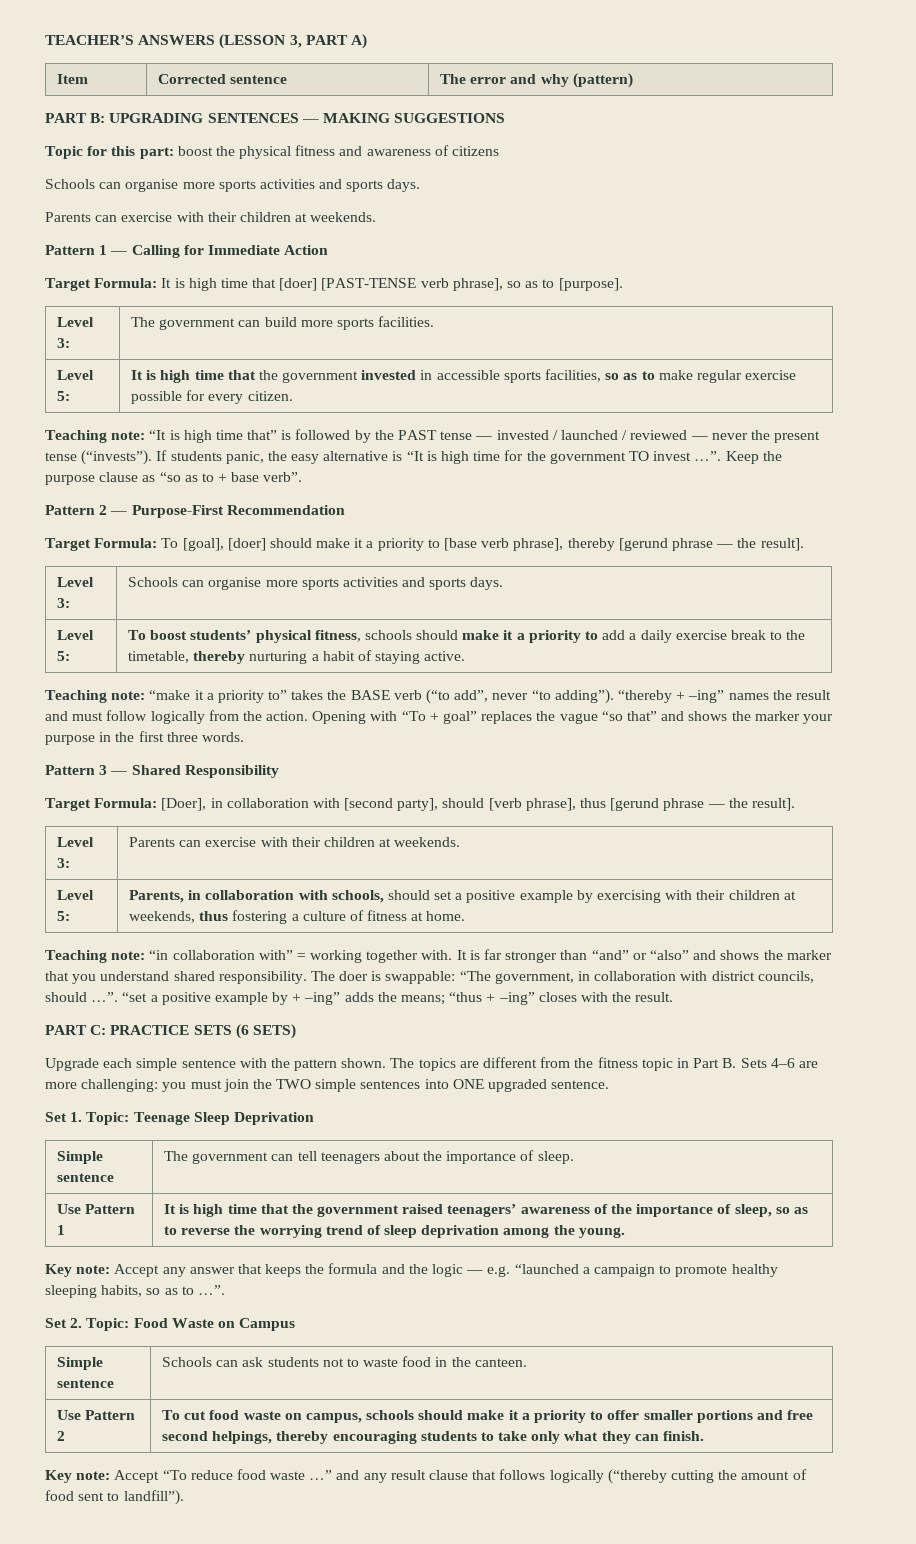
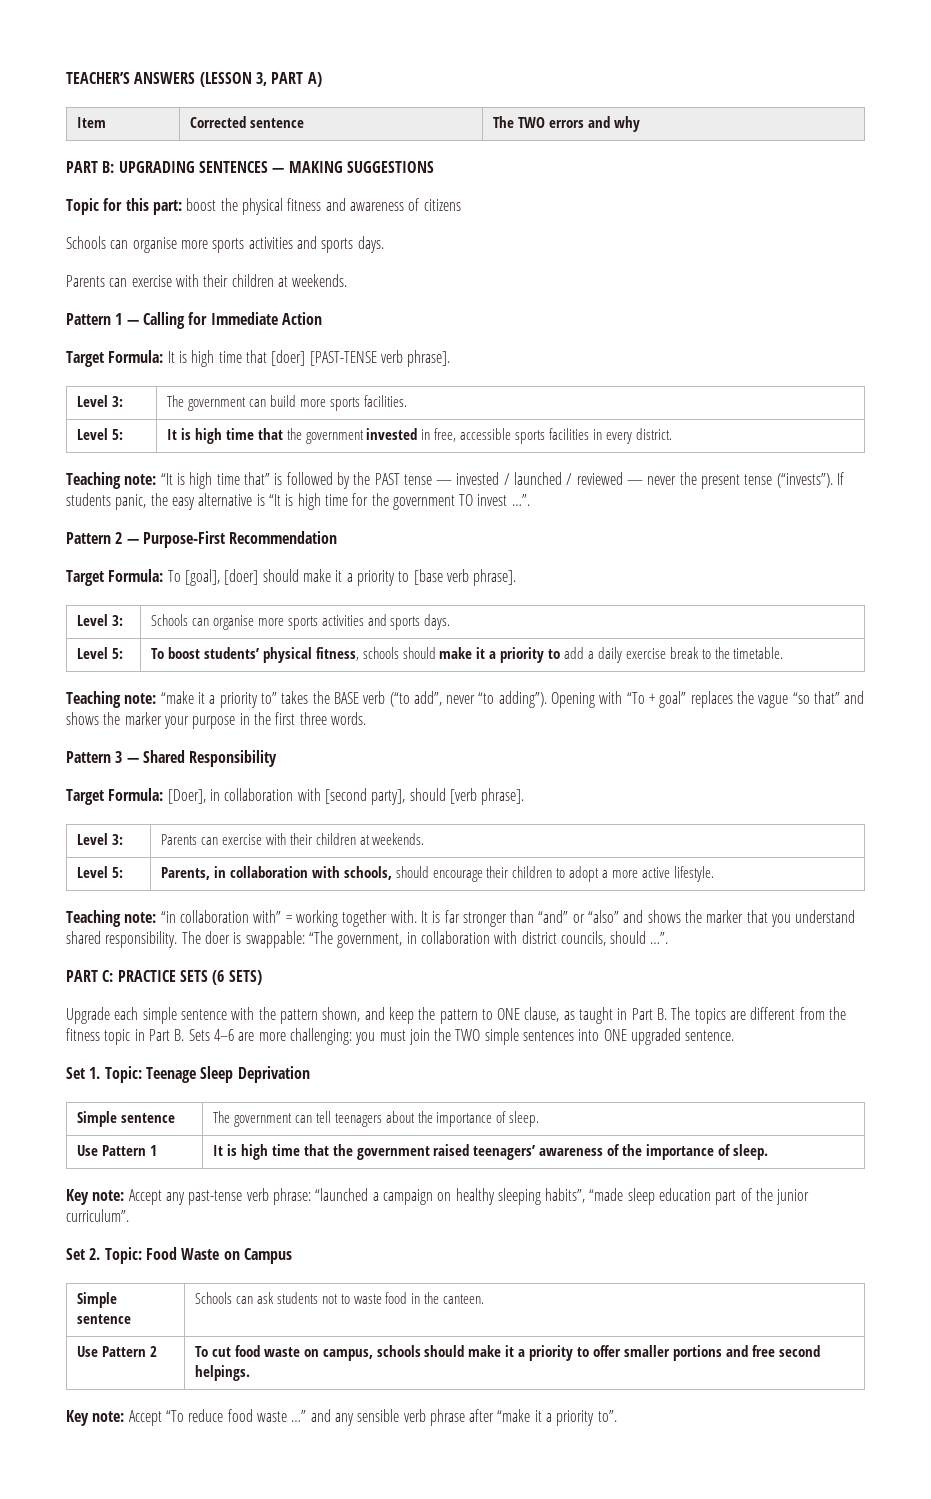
[470,77,507,84] error -> [517,117,584,128] TWO errors
[572,73,633,88] (pattern) -> (640, 124) none
[452,278,623,291] phrase], so as to [purpose]. -> [407,350,451,367] phrase].
(433, 375) none -> [434,428,457,442] free,
[544,369,797,383] [130,390,293,404] facilities, so as to make regular exercise possible for every citizen. -> [549,428,672,444] facilities in every district.
[725,451,782,464] [45,472,303,485] Keep the purpose clause as “so as to + base verb”. -> (530, 500) none
[513,538,804,551] phrase], thereby [gerund phrase — the result]. -> [473,569,517,586] phrase].
[127,650,466,664] timetable, thereby nurturing a habit of staying active. -> [733,647,784,659] timetable.
[617,690,831,703] [45,710,309,724] “thereby + –ing” names the result and must follow logically from the action. -> (547, 699) none
[525,798,795,811] phrase], thus [gerund phrase — the result]. -> [481,788,525,805] phrase].
[434,890,796,903] [128,910,466,924] set a positive example by exercising with their children at weekends, thus fostering a culture of fitness at home. -> [432,866,714,882] encourage their children to adopt a more active lifestyle.
[122,992,674,1005] “set a positive example by + –ing” adds the means; “thus + –ing” closes with the result. -> (669, 938) none
[341,1058,387,1068] shown. -> [322,1007,668,1024] shown, and keep the pattern to ONE clause, as taught in Part B.
[734,1204,808,1217] [163,1225,625,1238] [45,1263,778,1277] [45,1285,225,1298] sleep, so as to reverse the worrying trend of sleep deprivation among the young. // Key note: Accept any answer that keeps the formula and the logic — e.g. “launched a campaign to promote healthy sleeping habits, so as to …”. -> [732,1144,768,1160] [66,1188,810,1205] [66,1209,129,1222] sleep. // Key note: Accept any past-tense verb phrase: “launched a campaign on healthy sleeping habits”, “made sleep education part of the junior curriculum”.
[212,1431,704,1444] helpings, thereby encouraging students to take only what they can finish. -> [195,1365,251,1381] helpings.
[390,1469,807,1484] [45,1490,184,1505] result clause that follows logically (“thereby cutting the amount of food sent to landfill”). -> [357,1409,617,1426] sensible verb phrase after “make it a priority to”.

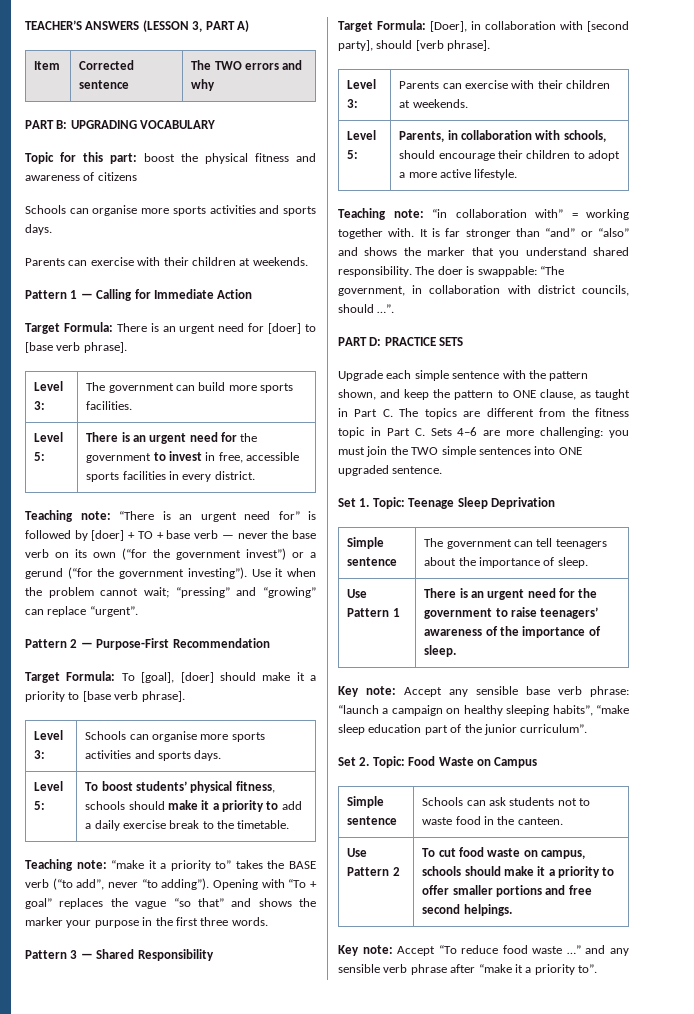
[198,161,434,173] SENTENCES — MAKING SUGGESTIONS -> [140,120,216,129] VOCABULARY
[167,350,377,367] It is high time that [doer] [PAST-TENSE -> [116,323,316,334] [25,342,53,353] There is an urgent need for [doer] to [base
[167,428,418,444] It is high time that the government invested -> [86,432,258,444] [86,451,202,463] There is an urgent need for the government to invest
[160,472,844,489] [66,493,530,510] “It is high time that” is followed by the PAST tense — invested / launched / reviewed — never the present tense (“invests”). If students panic, the easy alternative is “It is high time for the government TO invest …”. -> [119,511,316,522] [25,530,316,541] [25,548,316,560] [25,567,317,579] [25,587,316,598] [25,606,138,617] “There is an urgent need for” is followed by [doer] + TO + base verb — never the base verb on its own (“for the government invest”) or a gerund (“for the government investing”). Use it when the problem cannot wait; “pressing” and “growing” can replace “urgent”.
[102,970,114,982] C: -> [369,337,382,346] D:
[212,970,262,985] (6 SETS) -> (464, 341) none
[657,1008,668,1020] B. -> [382,409,393,417] C.
[174,1029,185,1041] B. -> [414,428,425,436] C.
[213,1144,470,1160] It is high time that the government raised -> [424,588,598,600] [424,607,537,619] There is an urgent need for the government to raise
[188,1190,243,1205] past-tense -> [476,686,550,695] sensible base
[315,1188,369,1201] “launched -> [338,705,379,714] “launch
[589,1188,624,1201] “made -> [596,705,629,714] “make

